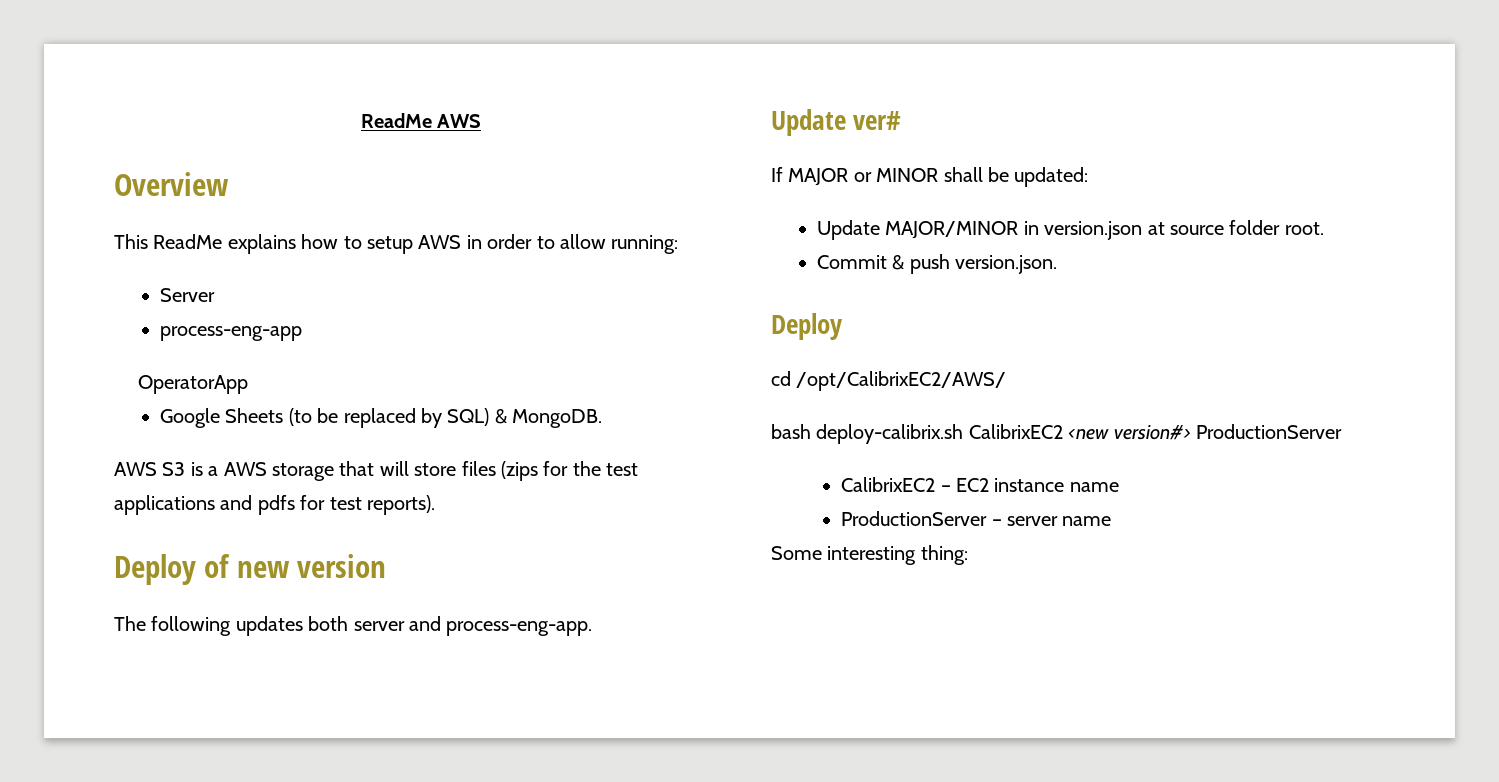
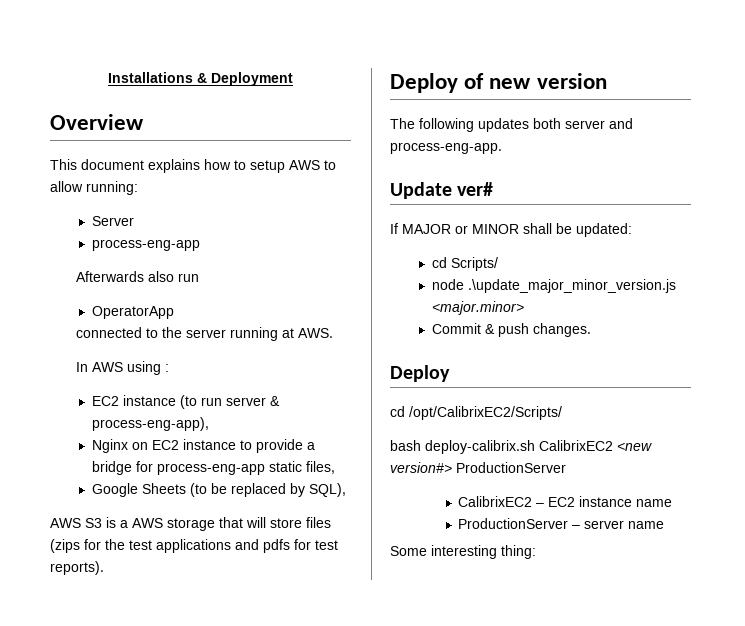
[360,113,482,128] ReadMe AWS -> [108,72,293,86] Installations & Deployment
[153,234,223,249] ReadMe -> [81,159,144,170] document
[466,234,533,249] in order -> (320, 165) none
[138,375,249,394] OperatorApp -> [76,271,200,282] [91,306,174,319] [76,327,334,341] [76,361,170,375] [91,395,280,409] [91,417,209,431] [91,439,315,453] [91,461,335,475] Afterwards also run // OperatorApp // connected to the server running at AWS. // In AWS using : // EC2 instance (to run server & process-eng-app), // Nginx on EC2 instance to provide a bridge for process-eng-app static files,
[447,408,603,428] SQL) & MongoDB. -> [308,483,346,497] SQL),
[817,220,1324,240] Update MAJOR/MINOR in version.json at source folder root. -> [431,257,498,271] [431,279,676,293] [431,301,524,315] cd Scripts/ // node .\update_major_minor_version.js <major.minor>
[955,255,1058,274] version.json. -> [532,323,591,337] changes.
[796,371,1007,391] /opt/CalibrixEC2/AWS/ -> [409,406,562,420] /opt/CalibrixEC2/Scripts/

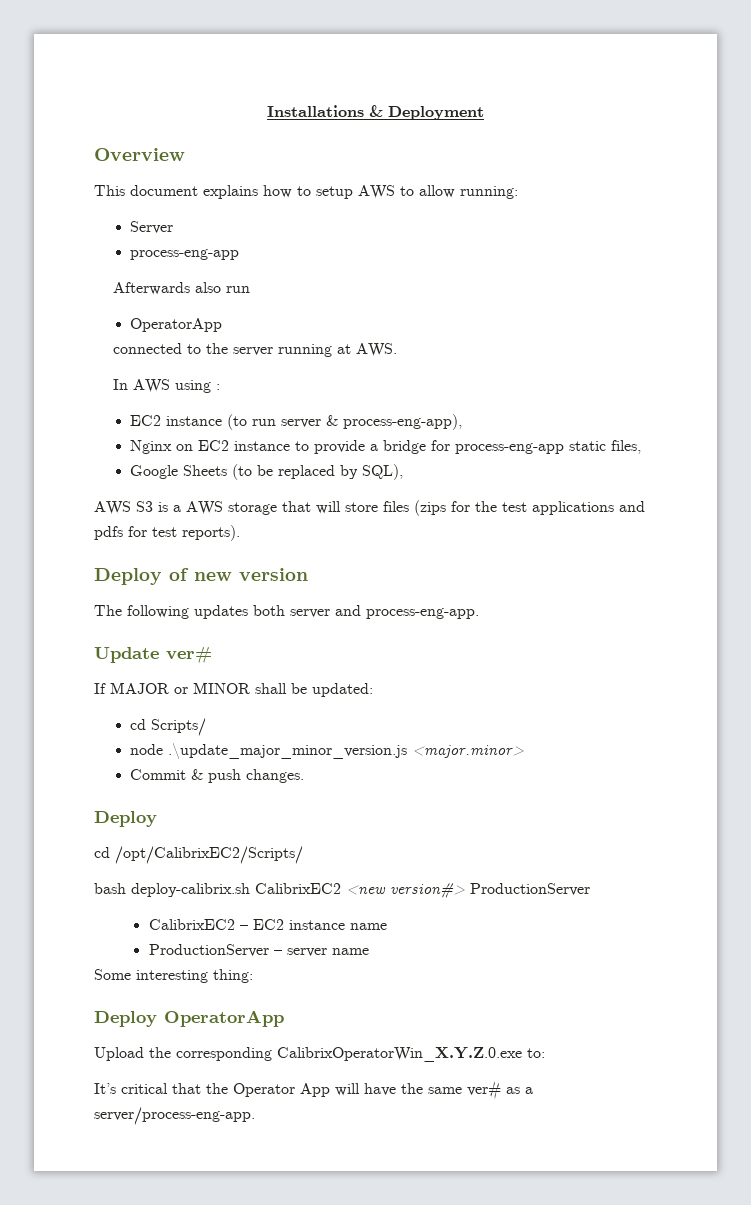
(536, 552) none -> [94,1010,284,1027] [94,1047,545,1062] [94,1080,533,1100] [94,1107,255,1125] // Deploy OperatorApp // Upload the corresponding CalibrixOperatorWin_X.Y.Z.0.exe to: // It’s critical that the Operator App will have the same ver# as a server/process-eng-app.

